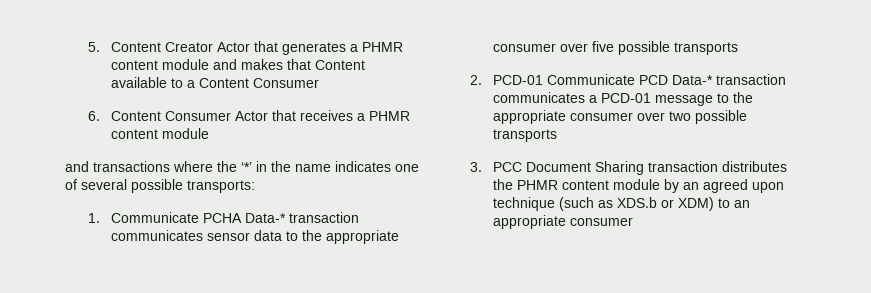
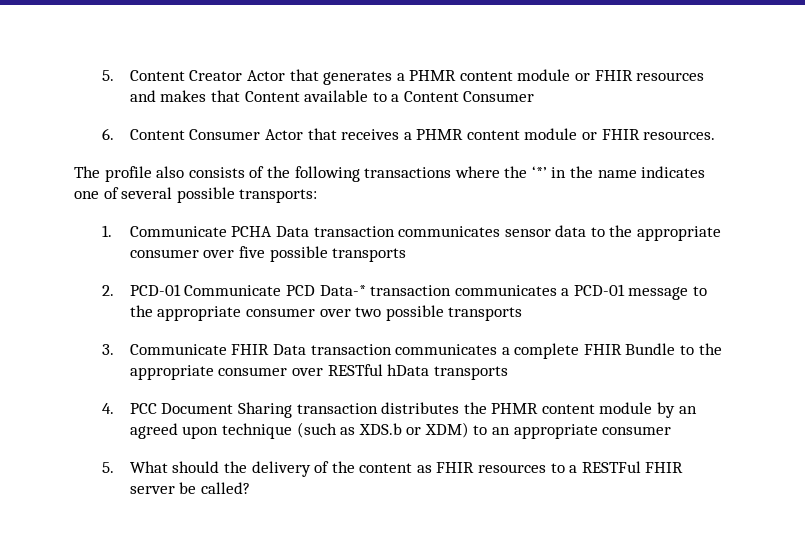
(210, 64) none -> [575,70,705,81] or FHIR resources
[65,161,89,172] // and -> [582,129,716,140] [74,166,360,182] or FHIR resources. // The profile also consists of the following
[245,213,287,223] Data-* -> [275,226,309,237] Data
(483, 167) none -> [129,343,722,359] [129,364,508,380] [101,403,114,414] Communicate FHIR Data transaction communicates a complete FHIR Bundle to the appropriate consumer over RESTful hData transports // 4.
(634, 221) none -> [101,461,684,477] [129,482,250,494] // 5. What should the delivery of the content as FHIR resources to a RESTFul FHIR server be called?

